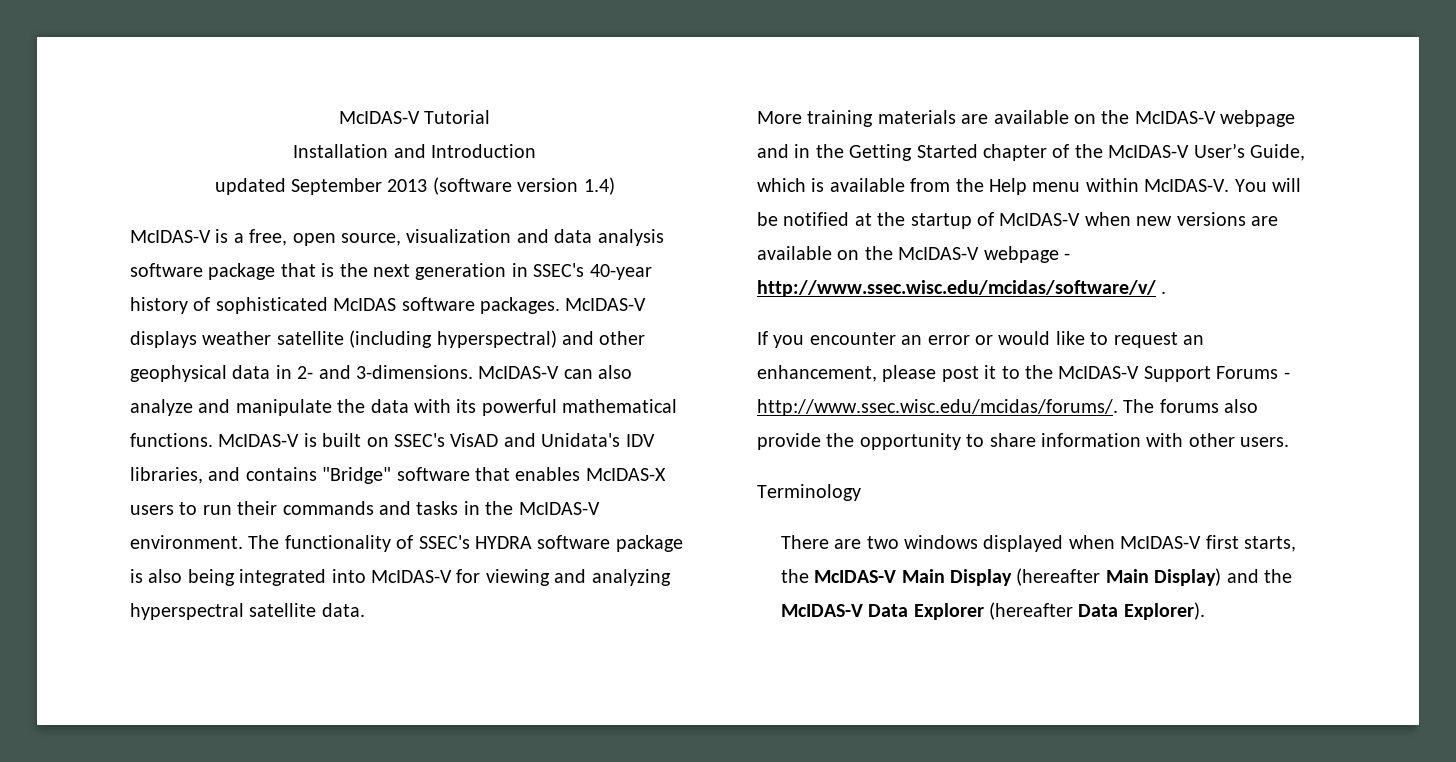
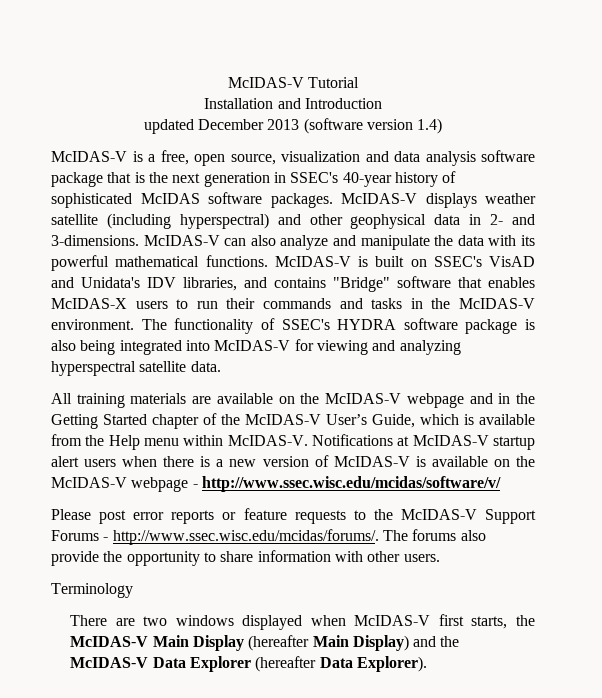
[290,178,382,195] September -> [198,119,265,130] December
[757,111,802,124] More -> [51,393,72,404] All
[1234,178,1301,192] [757,212,1278,229] You will be notified at the startup of McIDAS-V when new versions are -> [312,434,535,450] [51,455,426,467] Notifications at McIDAS-V startup alert users when there is a new version of McIDAS-V is
[1161,291,1167,294] [757,331,1204,348] [757,365,997,382] . // If you encounter an error or would like to request an enhancement, please post it -> [51,508,346,524] // Please post error reports or feature requests

